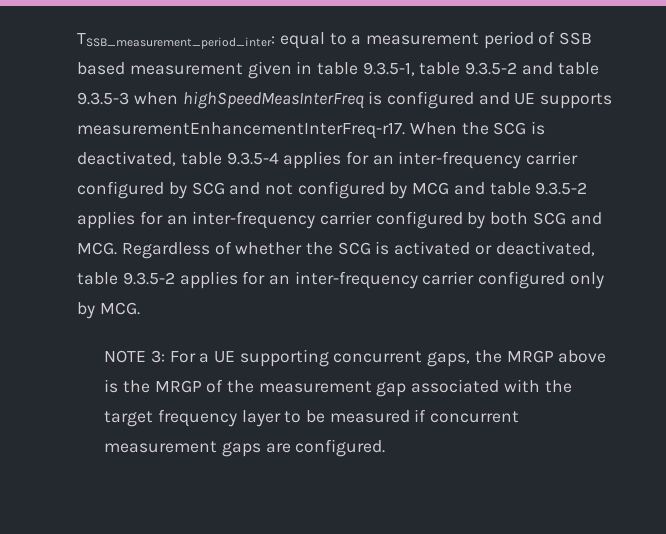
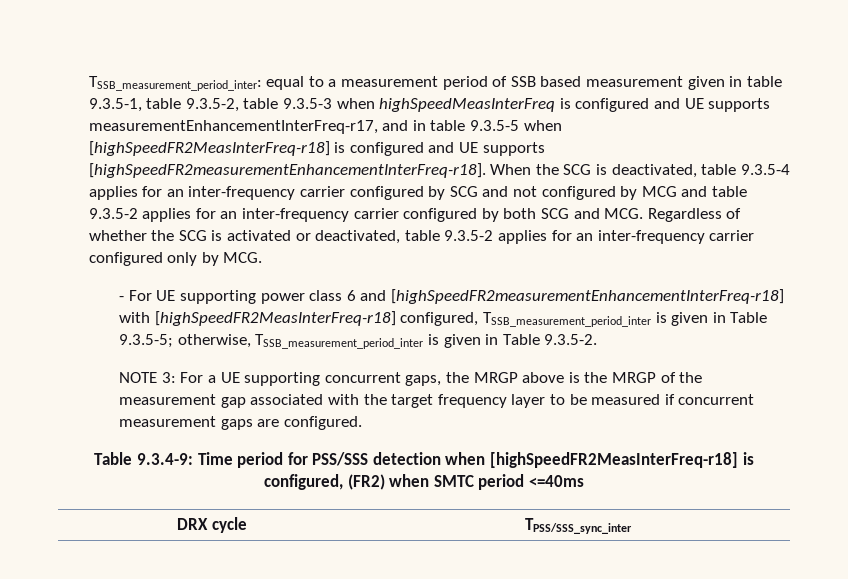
[465,62,553,75] 9.3.5-2 and -> [185,98,239,112] 9.3.5-2,
[77,122,406,139] measurementEnhancementInterFreq-r17. -> [88,120,562,134] [88,141,545,156] [88,163,486,178] measurementEnhancementInterFreq-r17, and in table 9.3.5-5 when [highSpeedFR2MeasInterFreq-r18] is configured and UE supports [highSpeedFR2measurementEnhancementInterFreq-r18].
(140, 308) none -> [119,289,784,304] [119,311,768,327] [119,334,598,349] // - For UE supporting power class 6 and [highSpeedFR2measurementEnhancementInterFreq-r18] with [highSpeedFR2MeasInterFreq-r18] configured, TSSB_measurement_period_inter is given in Table 9.3.5-5; otherwise, TSSB_measurement_period_inter is given in Table 9.3.5-2.
(386, 448) none -> [94,452,754,468] [264,474,584,490] [177,517,247,533] [524,518,632,534] // Table 9.3.4-9: Time period for PSS/SSS detection when [highSpeedFR2MeasInterFreq-r18] is configured, (FR2) when SMTC period <=40ms // DRX cycle | TPSS/SSS_sync_inter

